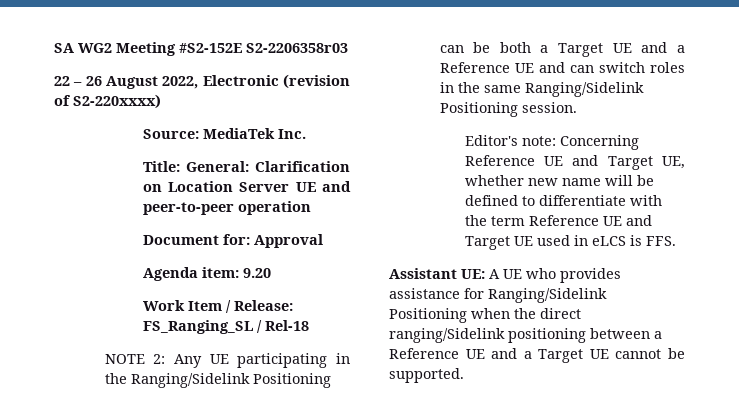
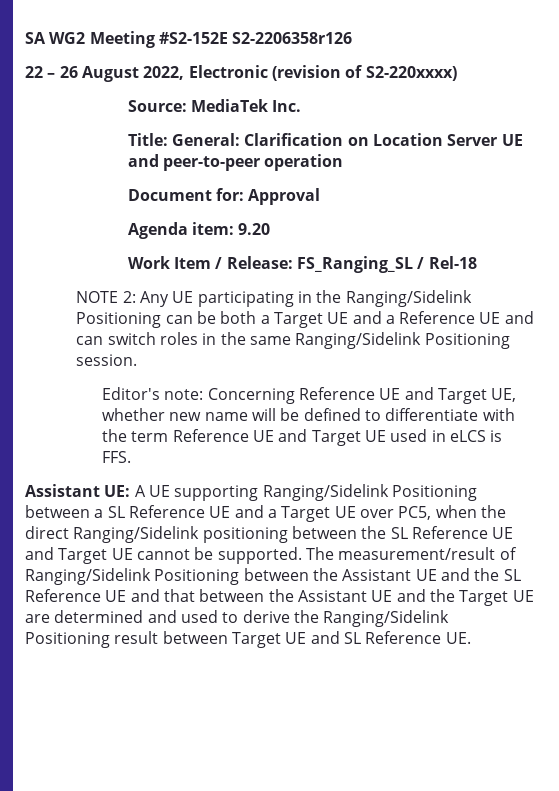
[246,43,348,53] S2-2206358r03 -> [232,32,353,44] S2-2206358r126
[526,268,621,283] [389,288,607,303] [389,308,581,323] [389,328,586,343] who provides assistance for Ranging/Sidelink Positioning when the direct ranging/Sidelink positioning -> [174,484,477,501] supporting Ranging/Sidelink Positioning
(662, 335) none -> [107,506,125,518] SL
[615,348,685,359] [389,368,464,383] cannot be supported. -> [359,505,506,520] [25,526,514,543] [25,547,517,564] [25,568,521,585] [25,589,534,606] [25,610,450,627] [25,631,471,648] over PC5, when the direct Ranging/Sidelink positioning between the SL Reference UE and Target UE cannot be supported. The measurement/result of Ranging/Sidelink Positioning between the Assistant UE and the SL Reference UE and that between the Assistant UE and the Target UE are determined and used to derive the Ranging/Sidelink Positioning result between Target UE and SL Reference UE.

